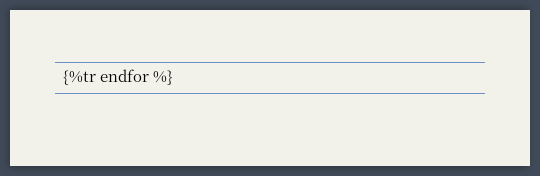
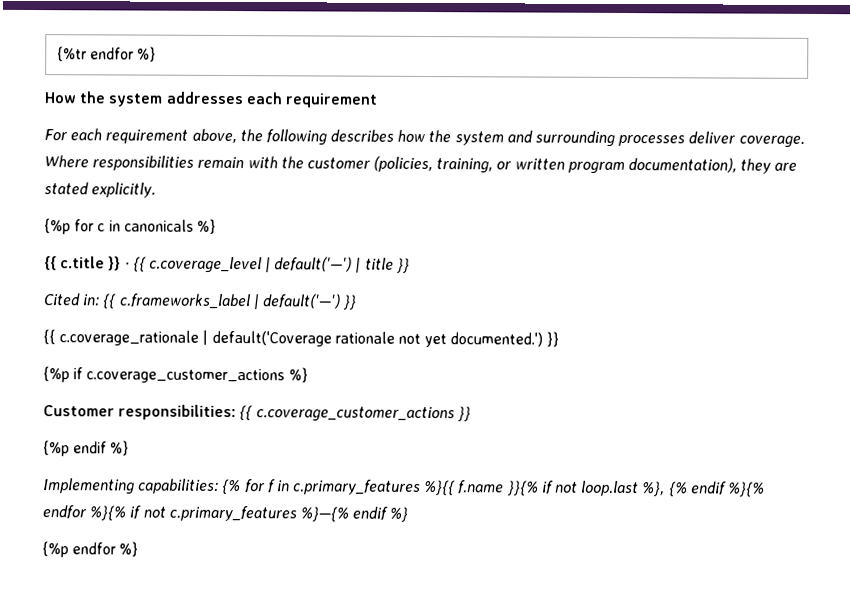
(173, 77) none -> [44,91,378,108] [44,128,805,148] [44,155,798,175] [44,182,157,198] [44,218,216,235] [44,256,410,274] [43,293,357,310] [43,329,560,348] [43,366,308,384] [43,404,471,423] [43,440,130,457] [42,478,765,497] [42,505,409,522] [42,541,139,558] // How the system addresses each requirement // For each requirement above, the following describes how the system and surrounding processes deliver coverage. Where responsibilities remain with the customer (policies, training, or written program documentation), they are stated explicitly. // {%p for c in canonicals %} // {{ c.title }} · {{ c.coverage_level | default('—') | title }} // Cited in: {{ c.frameworks_label | default('—') }} // {{ c.coverage_rationale | default('Coverage rationale not yet documented.') }} // {%p if c.coverage_customer_actions %} // Customer responsibilities: {{ c.coverage_customer_actions }} // {%p endif %} // Implementing capabilities: {% for f in c.primary_features %}{{ f.name }}{% if not loop.last %}, {% endif %}{% endfor %}{% if not c.primary_features %}—{% endif %} // {%p endfor %}

